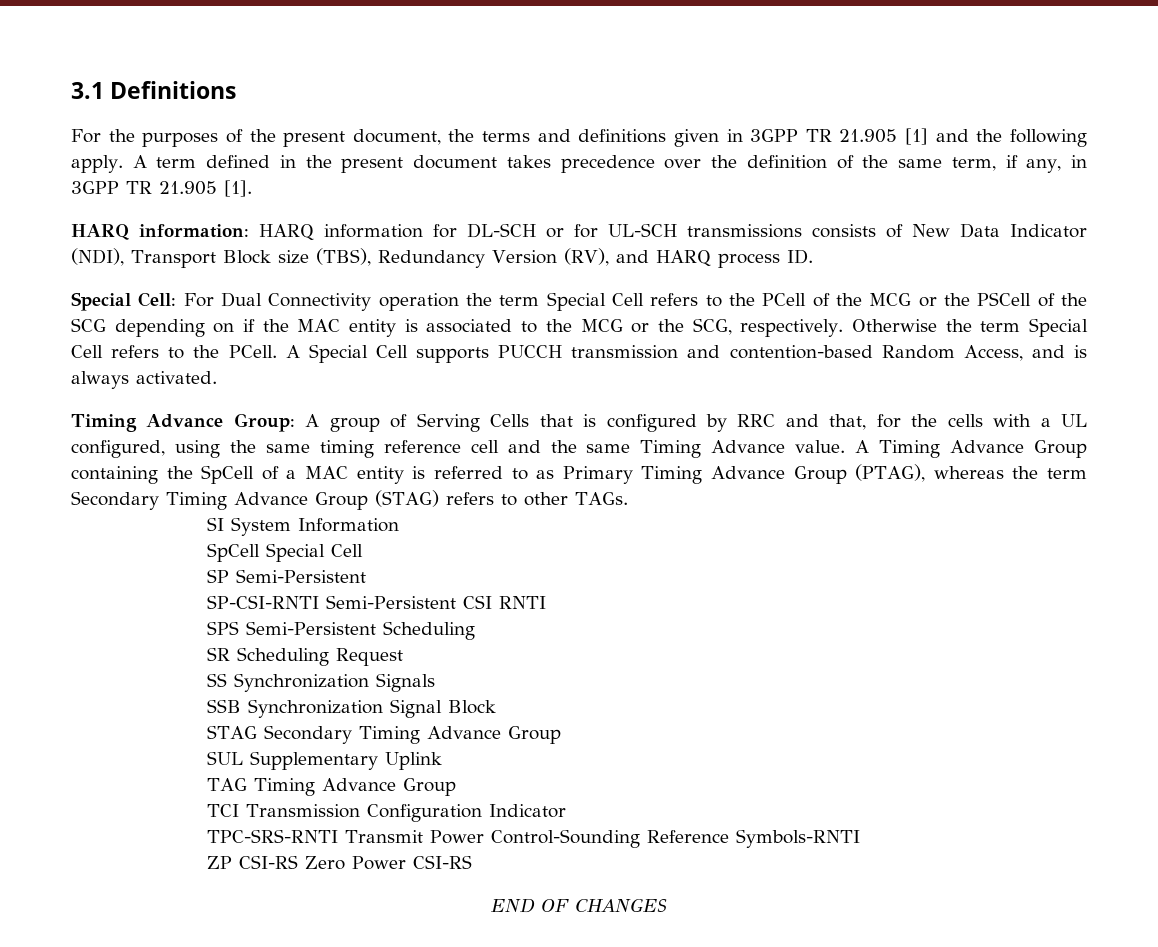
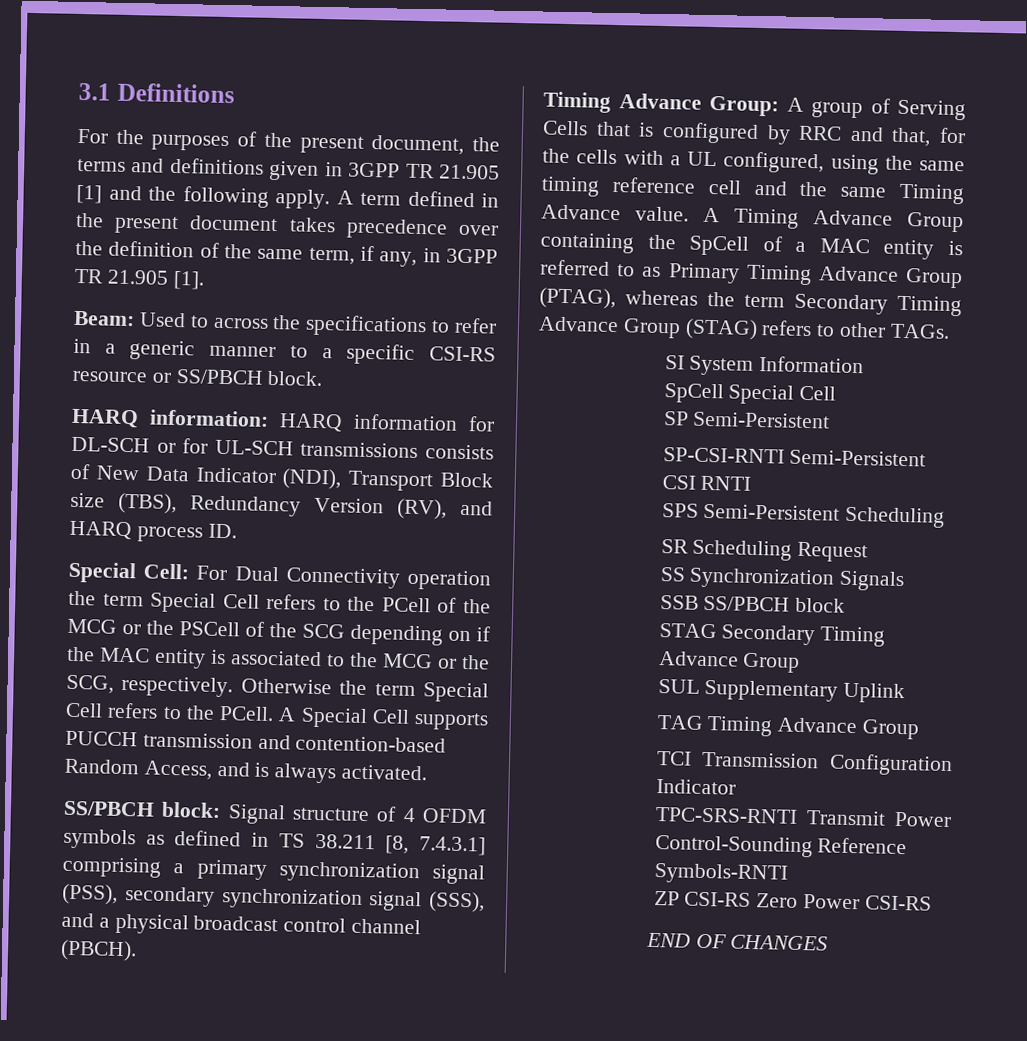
(252, 188) none -> [73,310,497,338] [73,338,496,365] [72,369,324,387] // Beam: Used to across the specifications to refer in a generic manner to a specific CSI-RS resource or SS/PBCH block.
(217, 377) none -> [63,800,487,825] [63,828,487,856] [62,856,485,885] [62,883,485,913] [61,912,422,935] [60,939,137,962] // SS/PBCH block: Signal structure of 4 OFDM symbols as defined in TS 38.211 [8, 7.4.3.1] comprising a primary synchronization signal (PSS), secondary synchronization signal (SSS), and a physical broadcast control channel (PBCH).
[247,699,496,718] Synchronization Signal Block -> [703,595,846,613] SS/PBCH block

